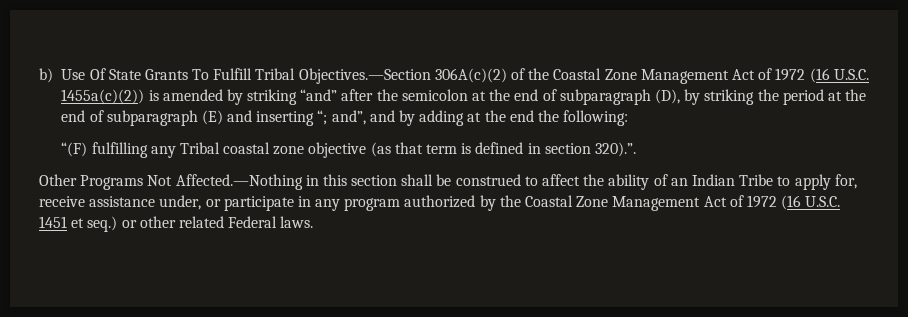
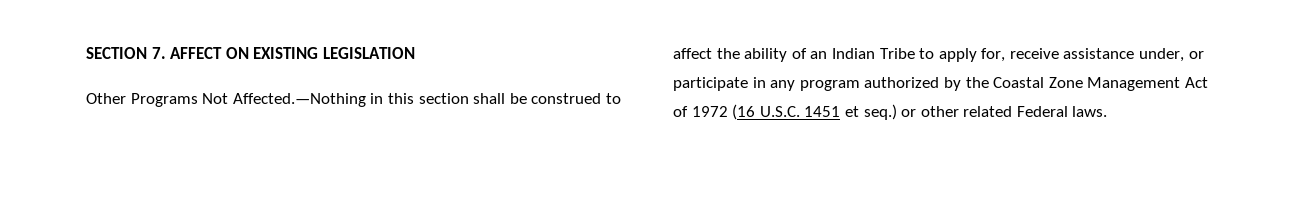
[39,68,869,84] [61,89,867,105] [61,110,629,126] [61,142,636,158] b) Use Of State Grants To Fulfill Tribal Objectives.—Section 306A(c)(2) of the Coastal Zone Management Act of 1972 (16 U.S.C. 1455a(c)(2)) is amended by striking “and” after the semicolon at the end of subparagraph (D), by striking the period at the end of subparagraph (E) and inserting “; and”, and by adding at the end the following: // “(F) fulfilling any Tribal coastal zone objective (as that term is defined in section 320).”. -> [86,47,415,59] SECTION 7. AFFECT ON EXISTING LEGISLATION

